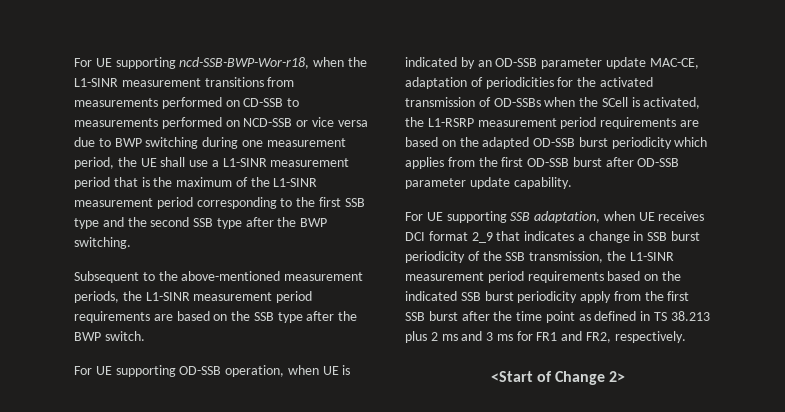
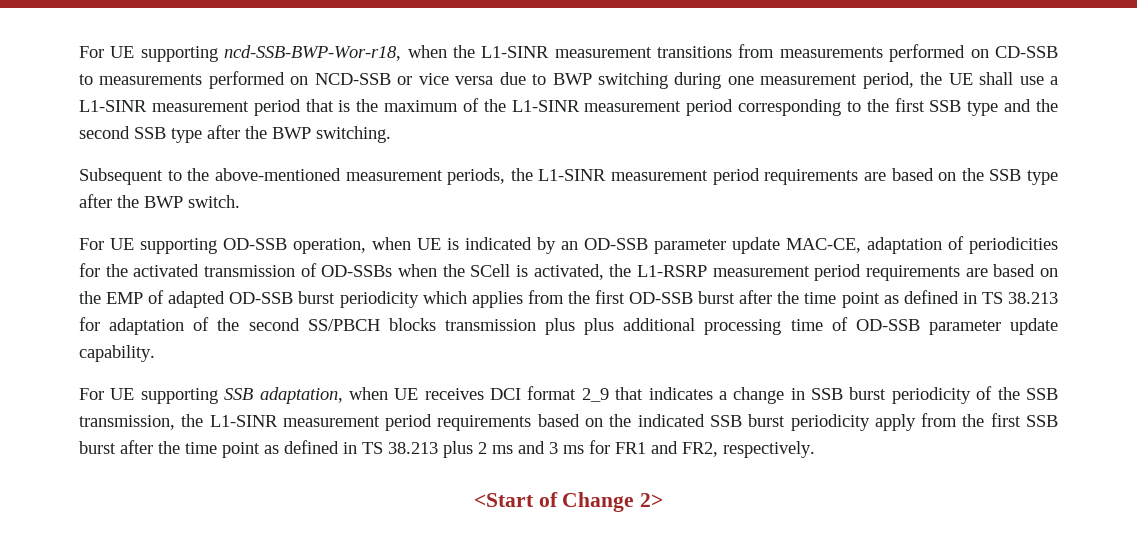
(479, 142) none -> [106,290,165,304] EMP of
(634, 162) none -> [777,290,1059,308] [79,317,848,335] the time point as defined in TS 38.213 for adaptation of the second SS/PBCH blocks transmission plus plus additional processing time of

